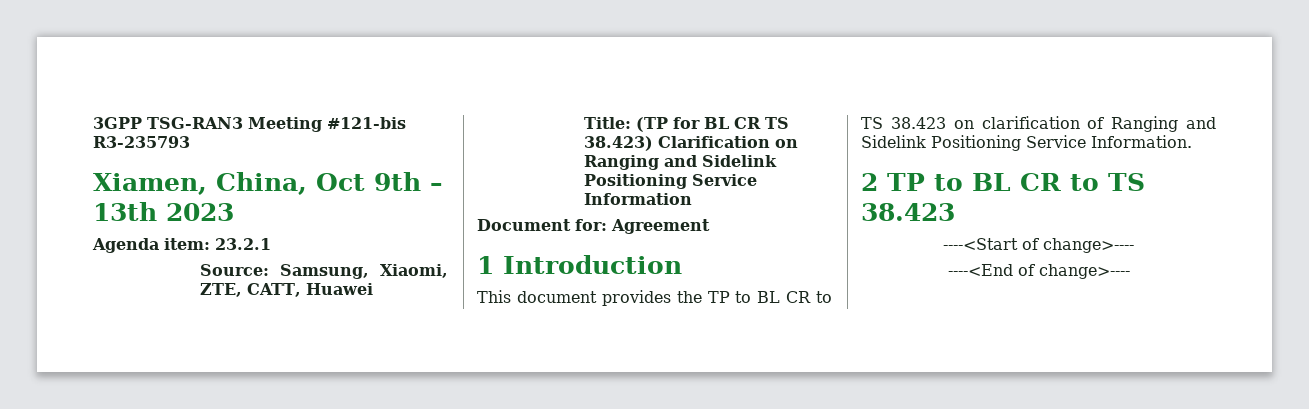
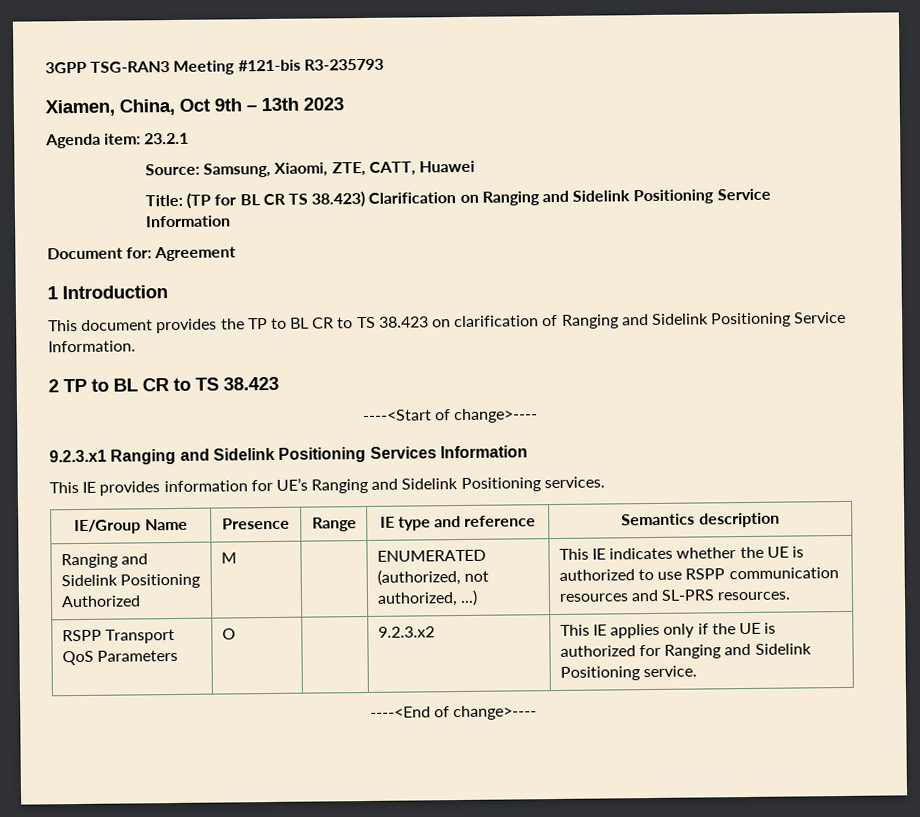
(1134, 245) none -> [49,445,528,465] [49,476,605,496] [74,518,188,535] [222,517,290,530] [311,517,357,532] [379,515,537,531] [621,512,780,528] [60,553,149,569] [60,573,201,589] [60,595,141,608] [220,552,237,564] [376,549,486,562] [376,569,490,586] [376,589,479,607] [558,546,805,560] [558,567,839,581] [558,589,792,602] [61,628,176,644] [61,649,179,666] [221,628,236,640] [377,626,435,638] [559,622,777,639] [559,643,812,659] [559,665,698,681] // 9.2.3.x1 Ranging and Sidelink Positioning Services Information // This IE provides information for UE’s Ranging and Sidelink Positioning services. // IE/Group Name | Presence | Range | IE type and reference | Semantics description // Ranging and Sidelink Positioning Authorized | M | | ENUMERATED (authorized, not authorized, ...) | This IE indicates whether the UE is authorized to use RSPP communication resources and SL-PRS resources. // RSPP Transport QoS Parameters | O | | 9.2.3.x2 | This IE applies only if the UE is authorized for Ranging and Sidelink Positioning service.

